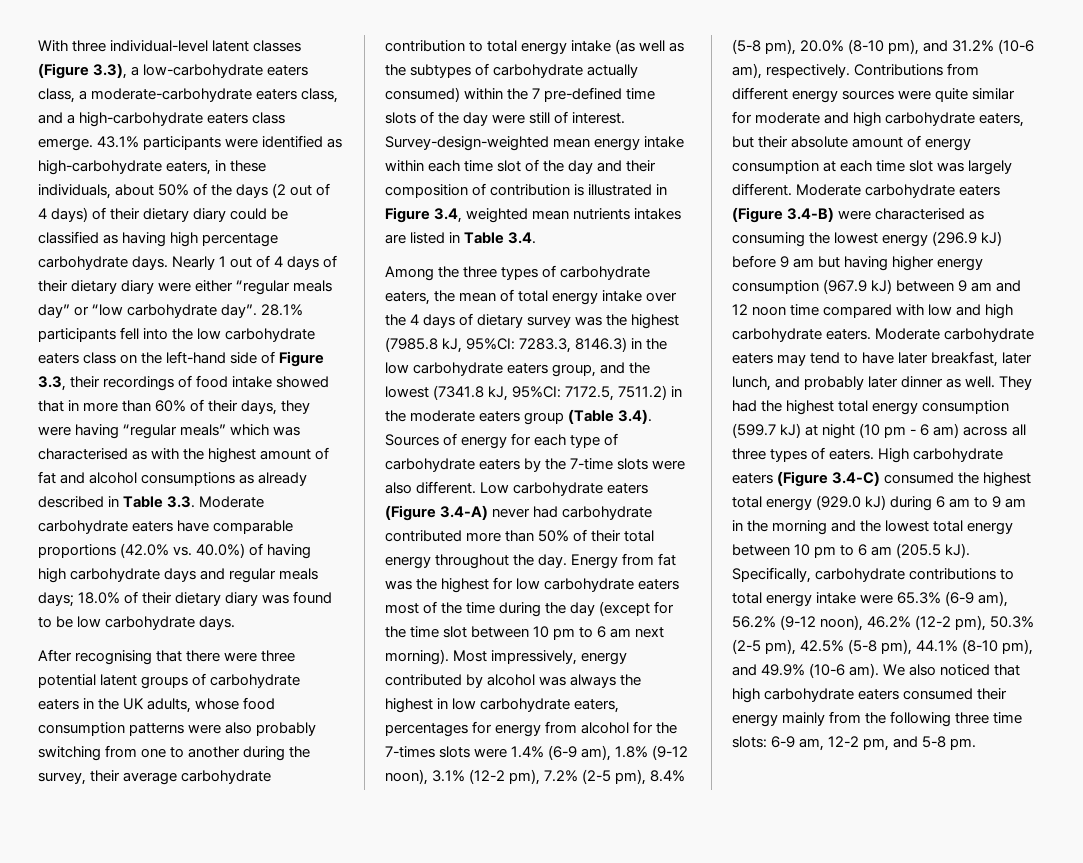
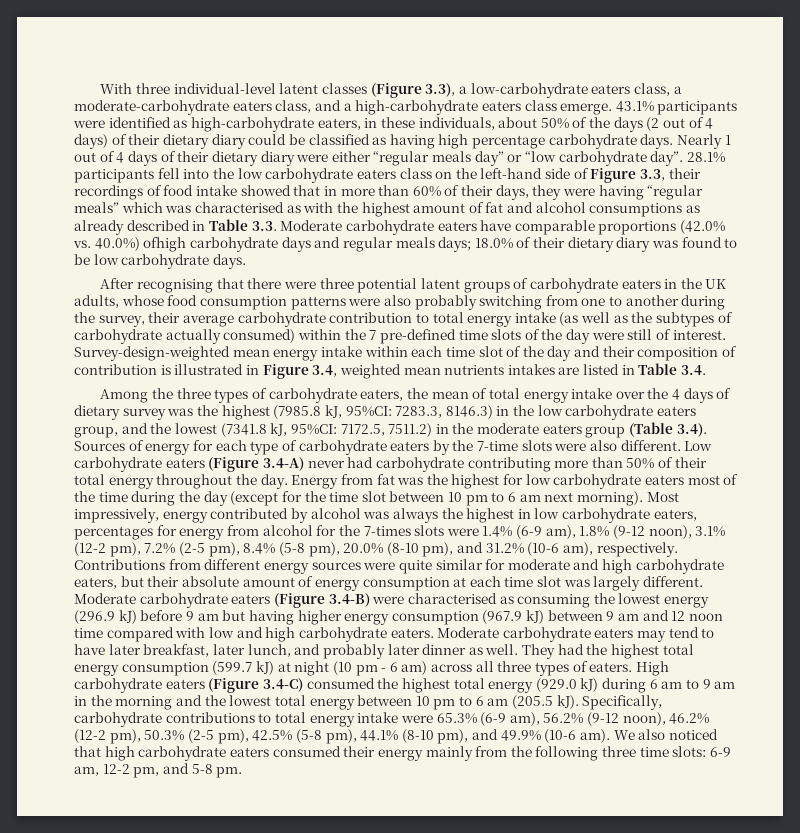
[249,543,312,559] [38,568,66,583] of having high -> [143,237,187,252] ofhigh
[385,530,462,542] contributed -> [467,457,551,472] contributing

